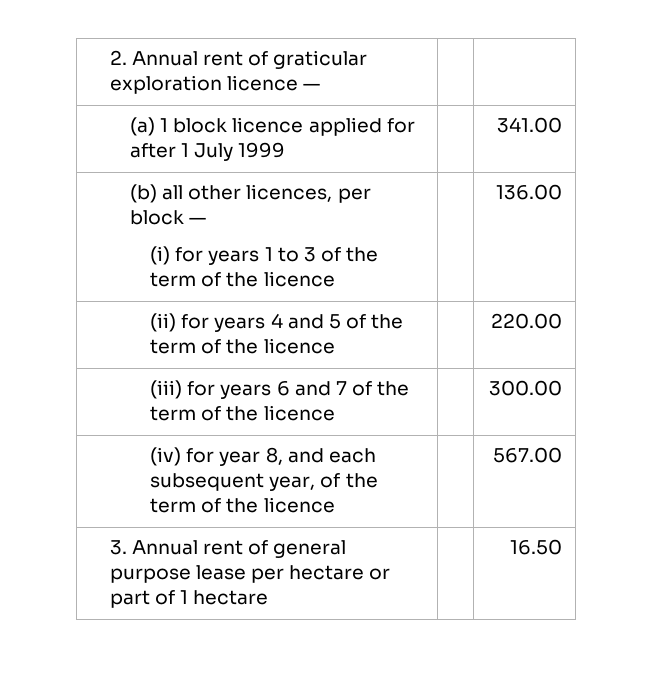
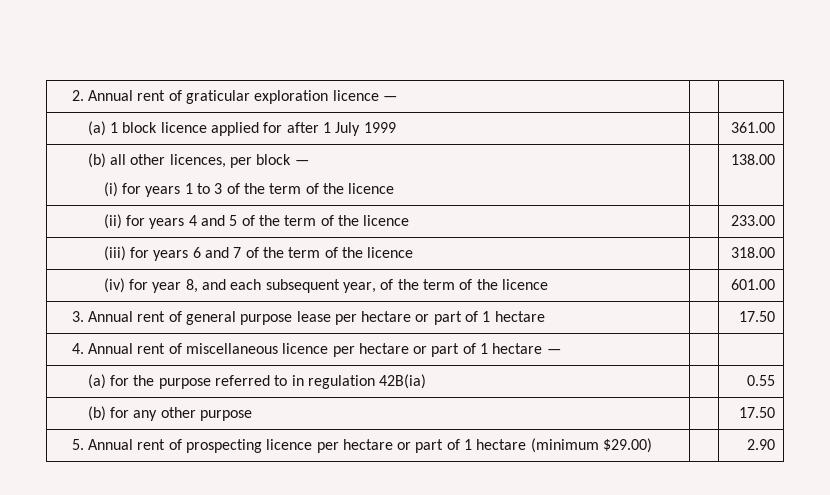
[497,117,563,133] 341.00 -> [730,122,775,133] 361.00
[496,184,563,200] 136.00 -> [730,154,775,165] 138.00
[491,313,563,329] 220.00 -> [730,215,775,226] 233.00
[489,380,563,396] 300.00 -> [730,247,775,258] 318.00
[493,447,563,463] 567.00 -> [730,279,775,290] 601.00
[510,539,563,555] 16.50 -> [738,311,775,322] [71,343,561,357] [87,374,427,389] [746,375,775,386] [87,406,253,421] [738,407,775,418] [71,438,653,453] [746,439,775,450] 17.50 // 4. Annual rent of miscellaneous licence per hectare or part of 1 hectare — | | // (a) for the purpose referred to in regulation 42B(ia) | | 0.55 // (b) for any other purpose | | 17.50 // 5. Annual rent of prospecting licence per hectare or part of 1 hectare (minimum $29.00) | | 2.90

